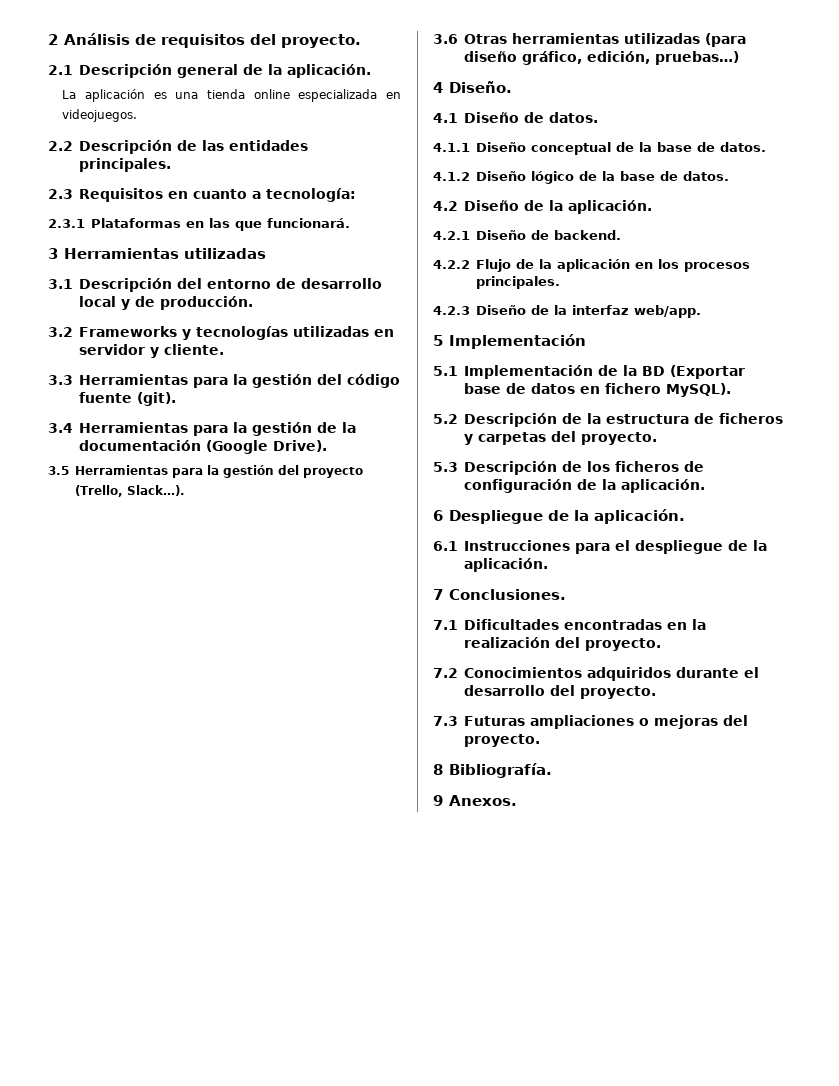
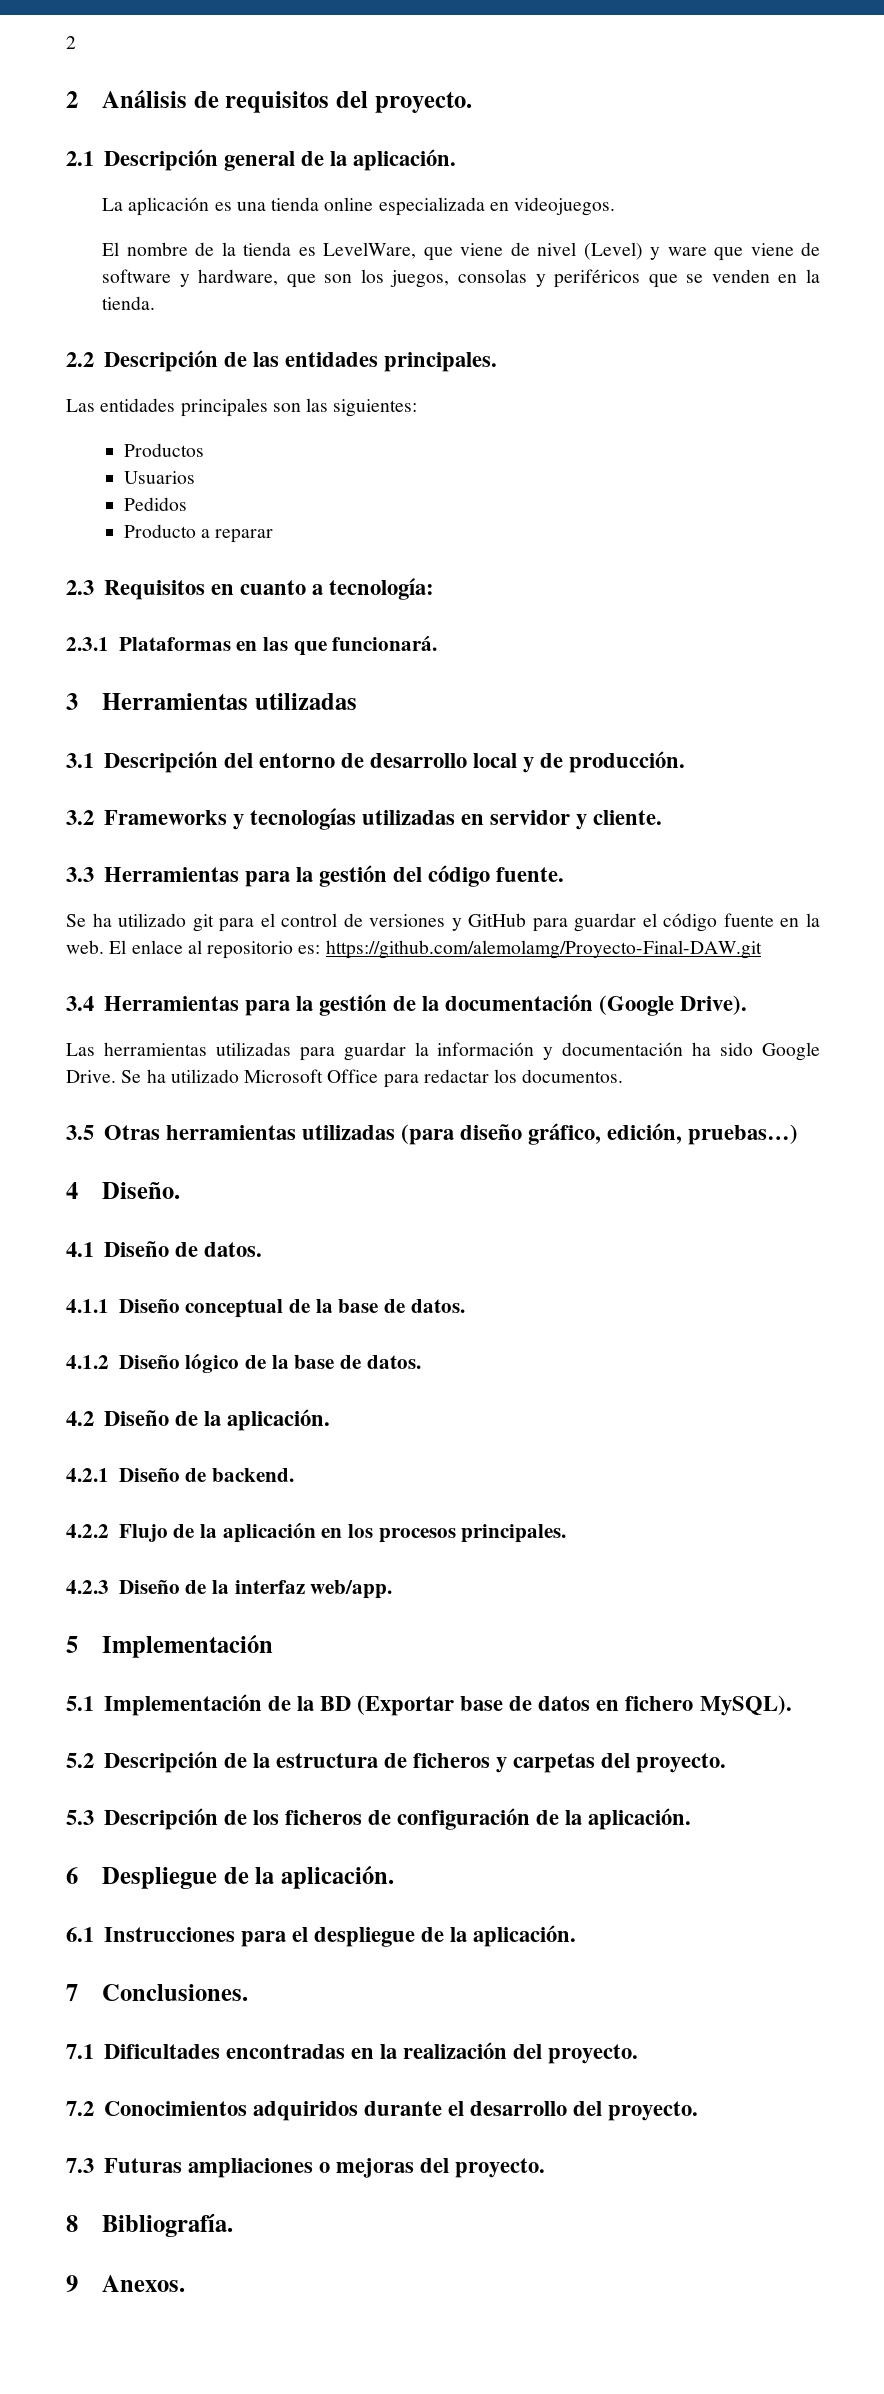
[48,34,58,45] 2 -> [66,36,76,49] [66,91,78,108] 2 // 2
(138, 115) none -> [102,242,821,261] [102,269,821,288] [102,296,156,310] // El nombre de la tienda es LevelWare, que viene de nivel (Level) y ware que viene de software y hardware, que son los juegos, consolas y periféricos que se venden en la tienda.
(171, 165) none -> [66,398,418,417] [123,443,204,457] [123,471,195,484] [123,497,187,511] [123,524,274,543] // Las entidades principales son las siguientes: // Productos // Usuarios // Pedidos // Producto a reparar
[78,392,176,406] fuente (git). -> [496,867,565,882] [66,913,820,932] [66,940,762,959] fuente. // Se ha utilizado git para el control de versiones y GitHub para guardar el código fuente en la web. El enlace al repositorio es: https://github.com/alemolamg/Proyecto-Final-DAW.git
[48,465,363,478] [74,485,185,497] [433,34,458,44] 3.5 Herramientas para la gestión del proyecto (Trello, Slack…). // 3.6 -> [66,1042,821,1061] [66,1069,624,1088] [66,1125,94,1140] Las herramientas utilizadas para guardar la información y documentación ha sido Google Drive. Se ha utilizado Microsoft Office para redactar los documentos. // 3.5

